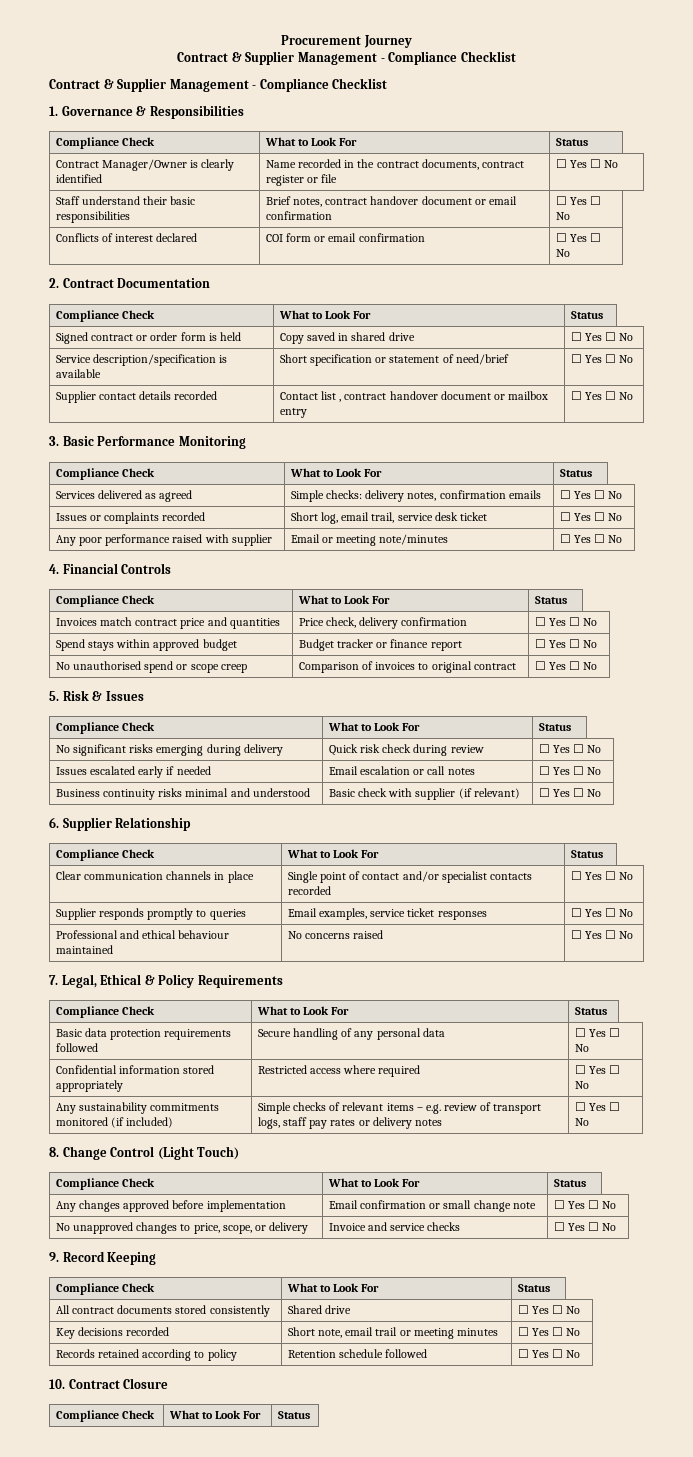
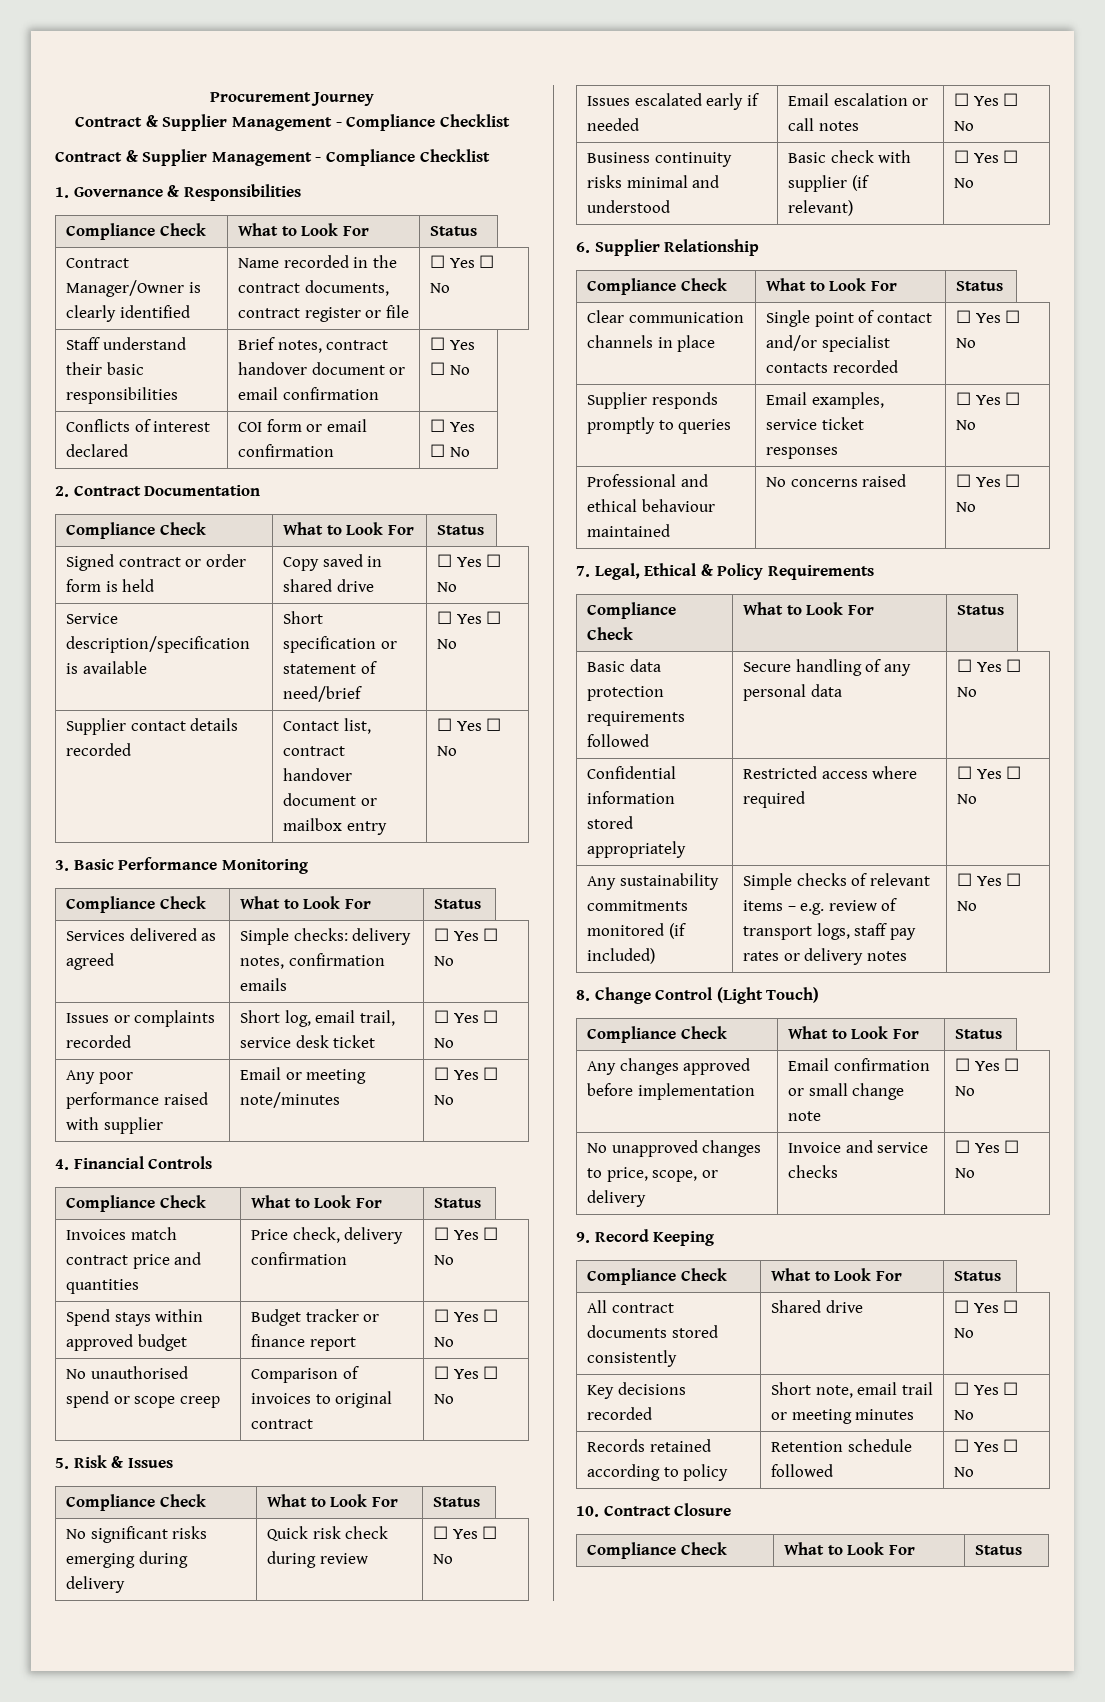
[321,391,342,402] list , -> [343,718,371,734] list,

